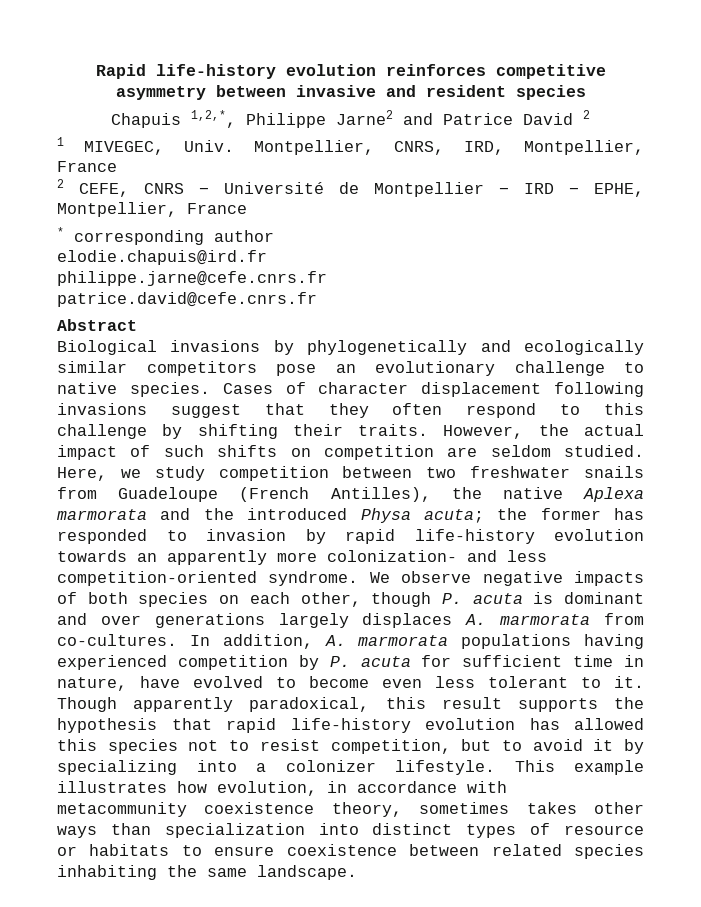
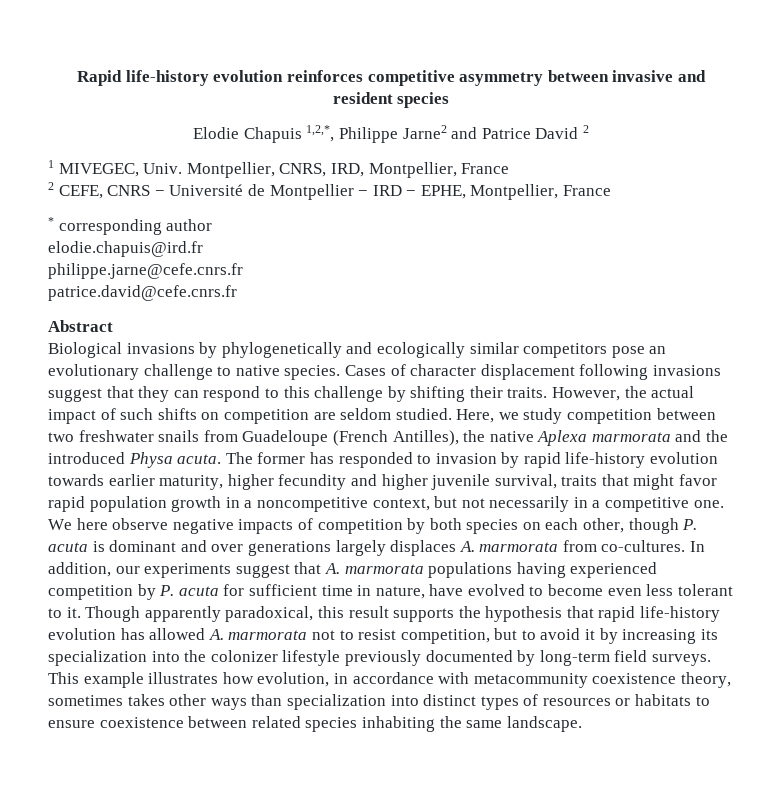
(586, 92) none -> [193,127,240,139] Elodie
[392,403,443,415] often -> [173,390,199,398] can
[423,508,528,523] acuta; the -> [177,452,253,464] acuta. The
[137,550,547,565] [57,571,390,586] an apparently more colonization- and less competition-oriented syndrome. We -> [108,474,718,490] [48,496,724,512] [48,518,108,530] earlier maturity, higher fecundity and higher juvenile survival, traits that might favor rapid population growth in a noncompetitive context, but not necessarily in a competitive one. We here
(77, 598) none -> [317,518,426,534] competition by
(313, 641) none -> [115,562,322,578] our experiments suggest that
[57,739,178,754] this species -> [208,629,308,640] A. marmorata
[57,760,495,775] specializing into a colonizer lifestyle. -> [622,629,718,644] [48,650,711,666] increasing its specialization into the colonizer lifestyle previously documented by long-term field surveys.
[563,825,644,835] resource -> [542,698,611,706] resources

